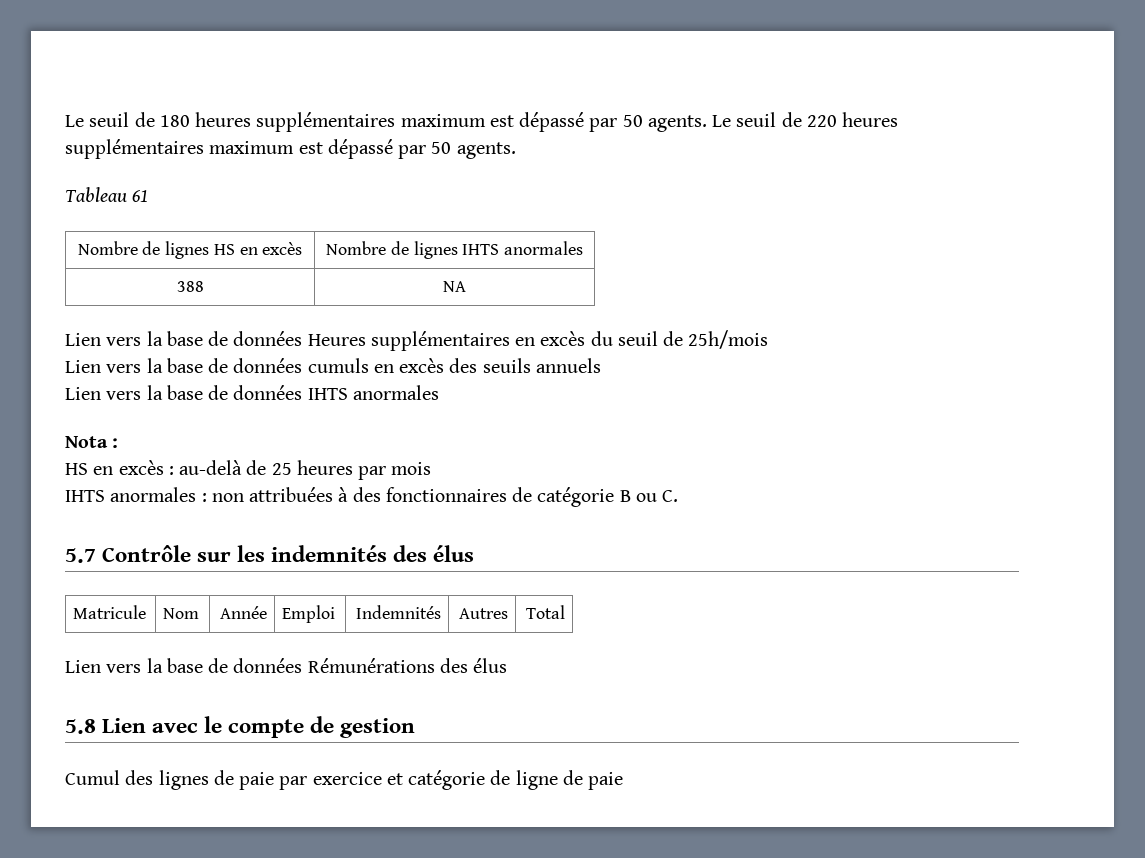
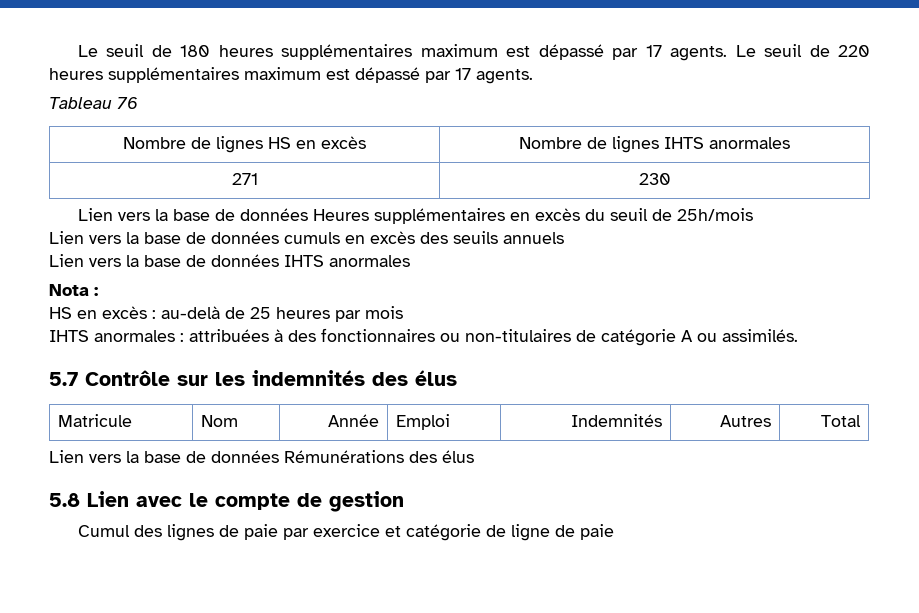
[622,115,643,127] 50 -> [645,45,662,57] 17
[431,142,452,154] 50 -> [455,68,471,80] 17
[132,190,149,202] 61 -> [117,97,138,109] 76
[176,281,204,292] [443,281,466,292] 388 | NA -> [231,173,258,185] [638,173,671,185] 271 | 230
[211,493,244,502] non -> (184, 337) none
[512,487,679,507] de catégorie B ou C. -> [440,329,798,346] ou non-titulaires de catégorie A ou assimilés.

